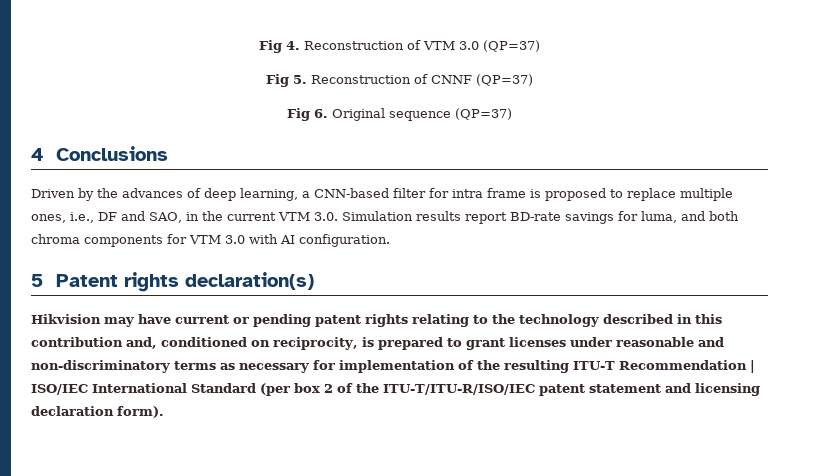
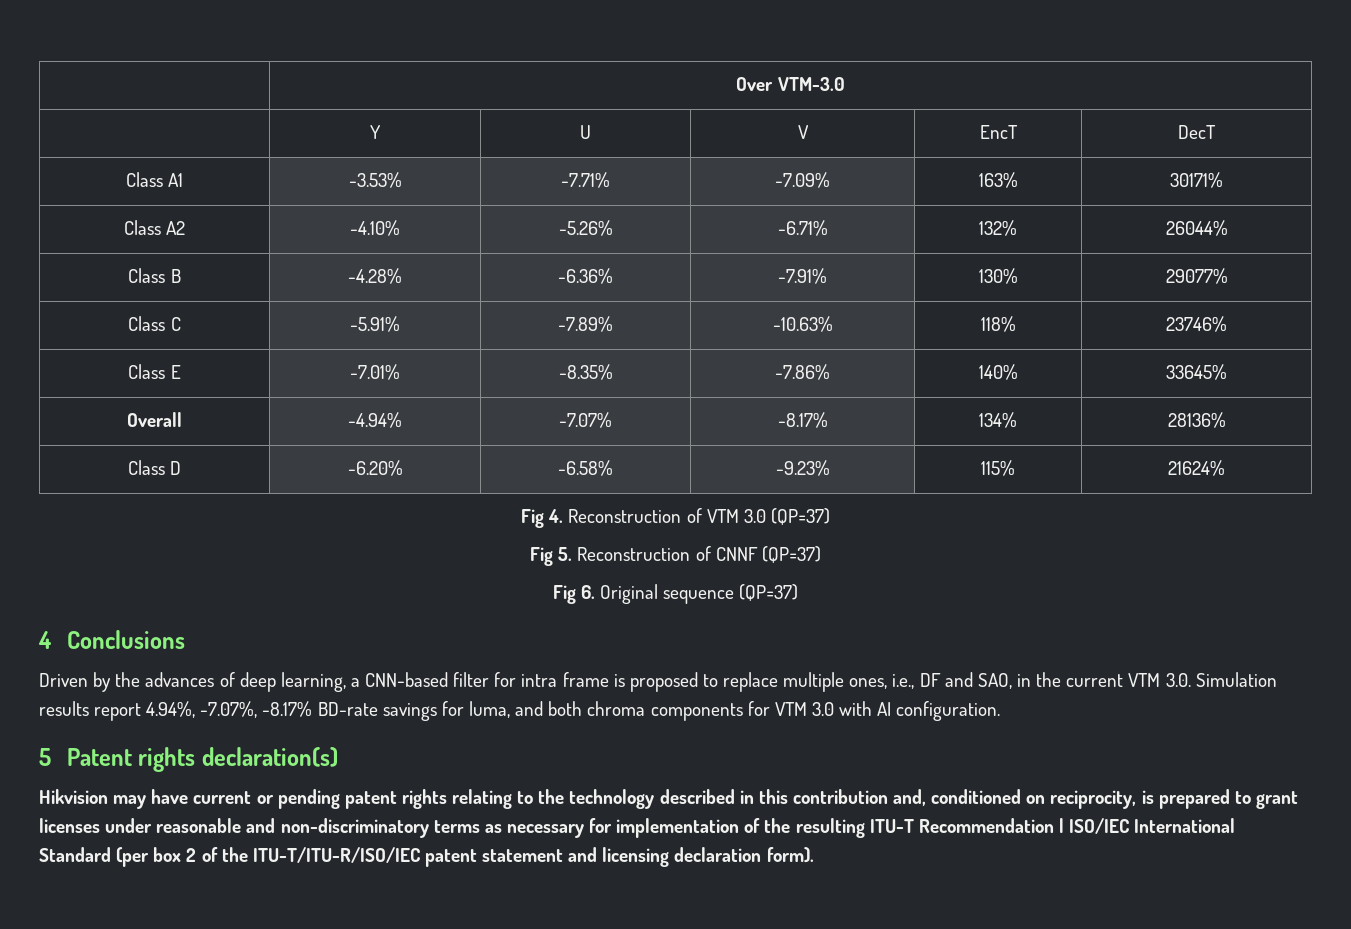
(259, 46) none -> [736,77,845,91] [370,125,382,139] [580,125,591,139] [797,125,809,139] [979,125,1018,139] [1178,125,1217,139] [125,172,184,187] [348,172,402,188] [561,172,611,188] [775,172,831,188] [978,172,1018,188] [1170,172,1223,188] [123,220,186,235] [350,220,401,236] [558,220,613,236] [777,220,828,236] [979,220,1017,236] [1165,220,1228,236] [128,268,181,283] [348,268,403,284] [558,268,613,284] [777,268,828,284] [978,268,1018,284] [1165,268,1228,284] [128,316,181,331] [350,316,401,332] [558,316,614,332] [772,316,833,332] [980,316,1016,332] [1166,316,1228,332] [128,364,181,379] [350,364,401,380] [558,364,613,380] [775,364,831,380] [978,364,1018,380] [1166,364,1227,380] [127,412,182,427] [348,412,403,428] [558,412,613,428] [777,412,828,428] [979,412,1017,428] [1167,412,1226,428] [127,460,182,475] [347,460,403,476] [558,460,613,476] [775,460,830,476] [981,460,1015,476] [1168,460,1225,476] | Over VTM-3.0 // | Y | U | V | EncT | DecT // Class A1 | -3.53% | -7.71% | -7.09% | 163% | 30171% // Class A2 | -4.10% | -5.26% | -6.71% | 132% | 26044% // Class B | -4.28% | -6.36% | -7.91% | 130% | 29077% // Class C | -5.91% | -7.89% | -10.63% | 118% | 23746% // Class E | -7.01% | -8.35% | -7.86% | 140% | 33645% // Overall | -4.94% | -7.07% | -8.17% | 134% | 28136% // Class D | -6.20% | -6.58% | -9.23% | 115% | 21624% //
(507, 218) none -> [146,701,313,718] 4.94%, -7.07%, -8.17%

